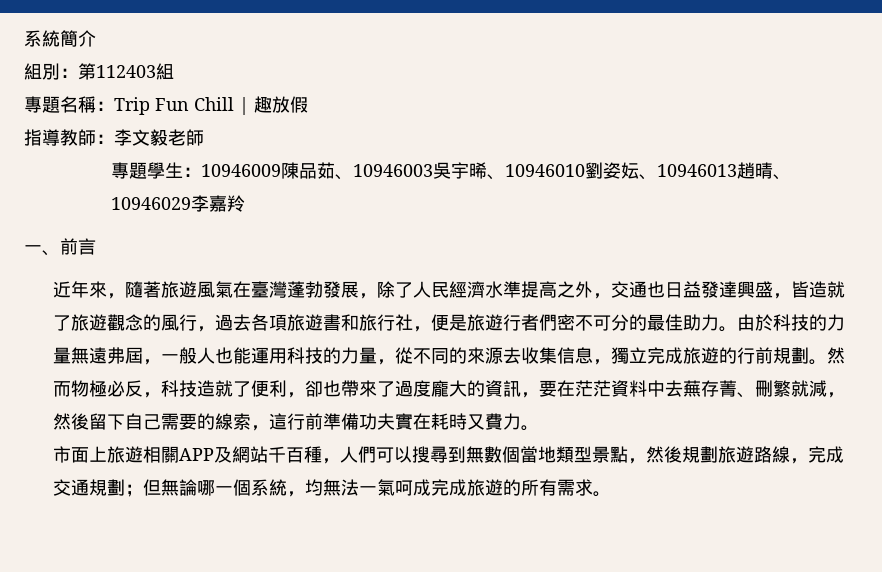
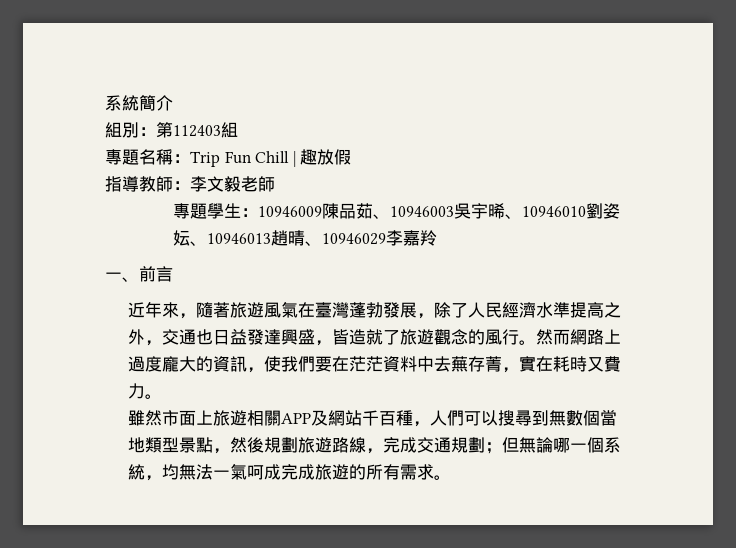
[196,314,845,332] [52,347,845,365] [52,380,395,398] ，過去各項旅遊書和旅行社，便是旅遊行者們密不可分的最佳助力。由於科技的力量無遠弗屆，一般人也能運用科技的力量，從不同的來源去收集信息，獨立完成旅遊的行前規劃。然而物極必反，科技造就了便利，卻也帶來了 -> [518,329,621,345] 。然而網路上
(539, 395) none -> [263,356,315,372] 使我們
[736,380,845,398] [52,413,395,431] 、刪繁就減，然後留下自己需要的線索，這行前準備功夫 -> [501,367,519,373] ，
(539, 428) none -> [127,410,162,426] 雖然

